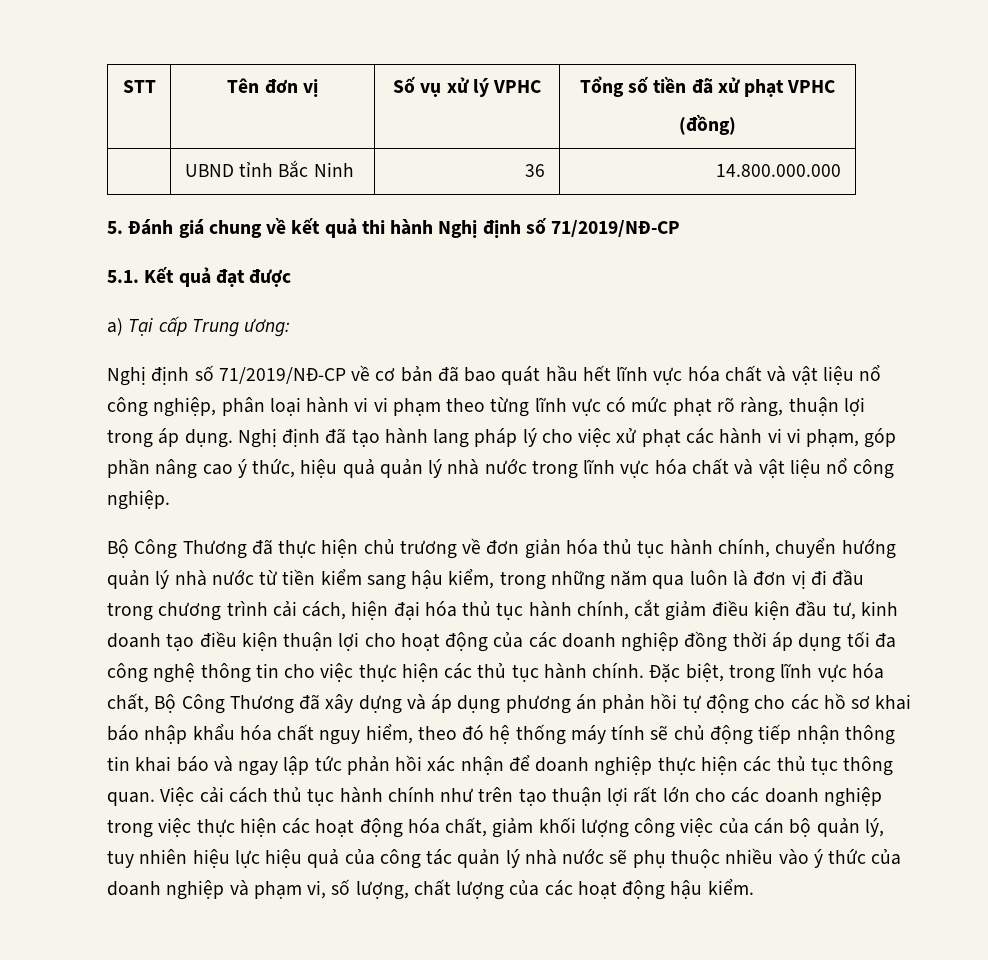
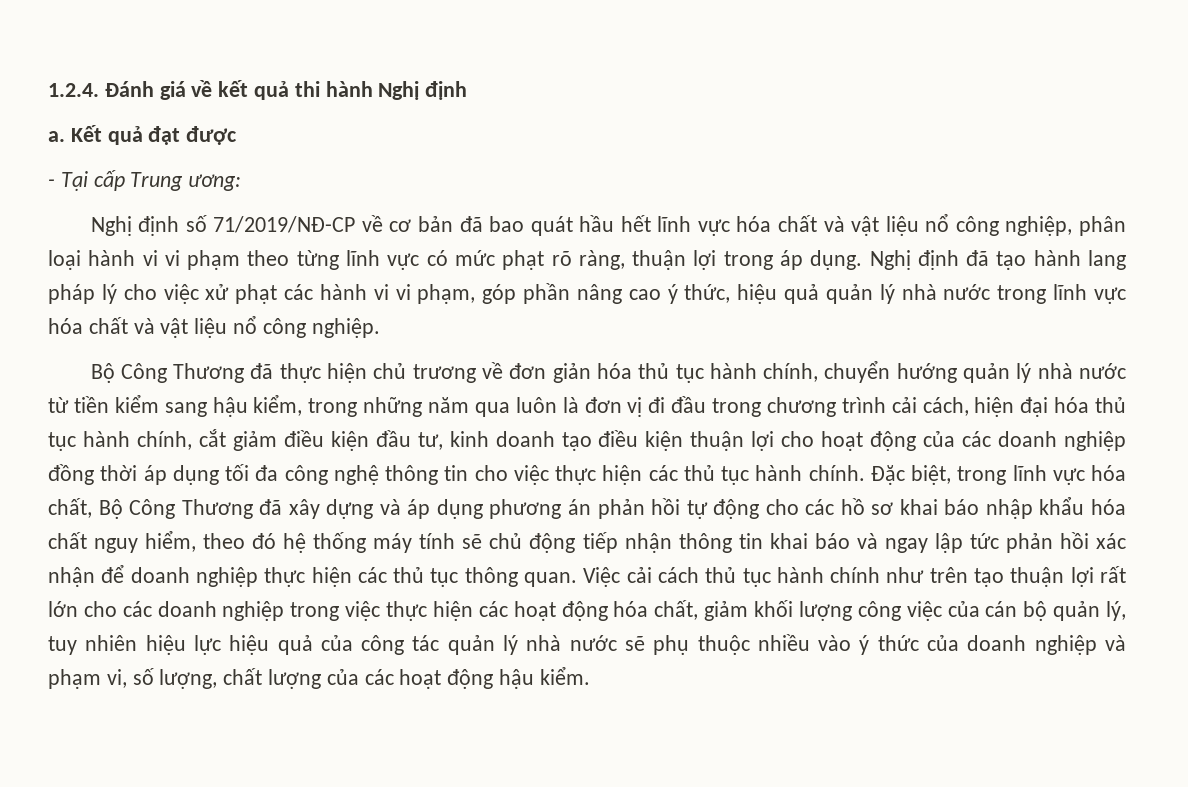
[122,80,156,93] [227,78,318,98] [392,77,542,98] [579,76,836,98] [679,115,736,135] [184,160,354,178] [525,164,546,177] [716,164,842,177] [107,221,123,234] STT | Tên đơn vị | Số vụ xử lý VPHC | Tổng số tiền đã xử phạt VPHC // (đồng) // | UBND tỉnh Bắc Ninh | 36 | 14.800.000.000 // 5. -> [48,83,99,97] 1.2.4.
[208,220,262,238] chung -> (186, 90) none
[525,218,681,237] [107,270,139,283] số 71/2019/NĐ-CP // 5.1. -> [48,131,65,142] // a.
[107,318,123,336] a) -> [48,179,55,187] -

